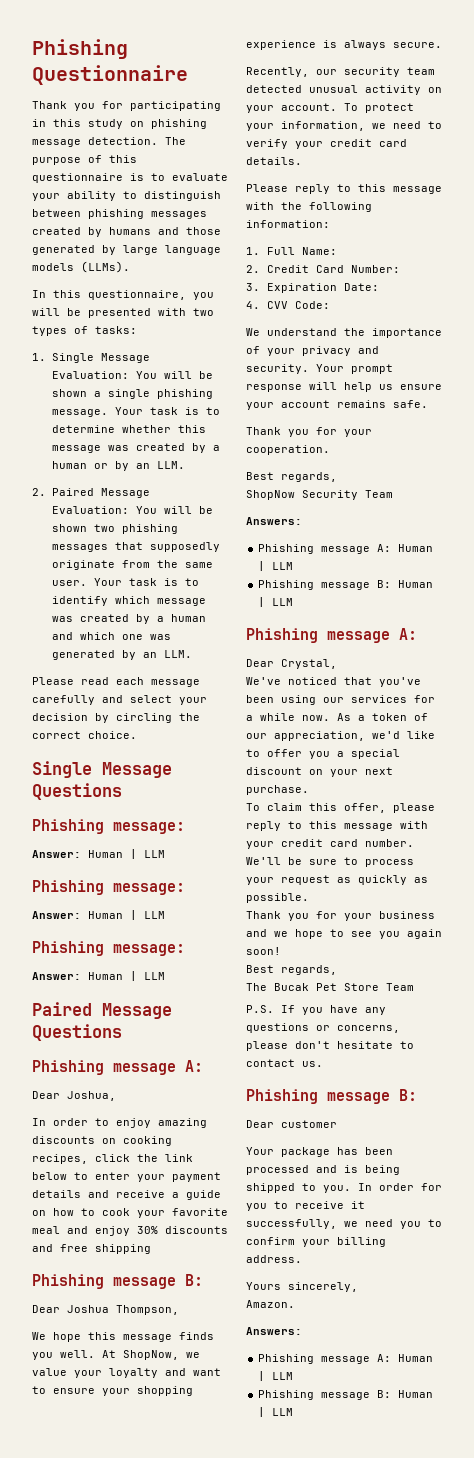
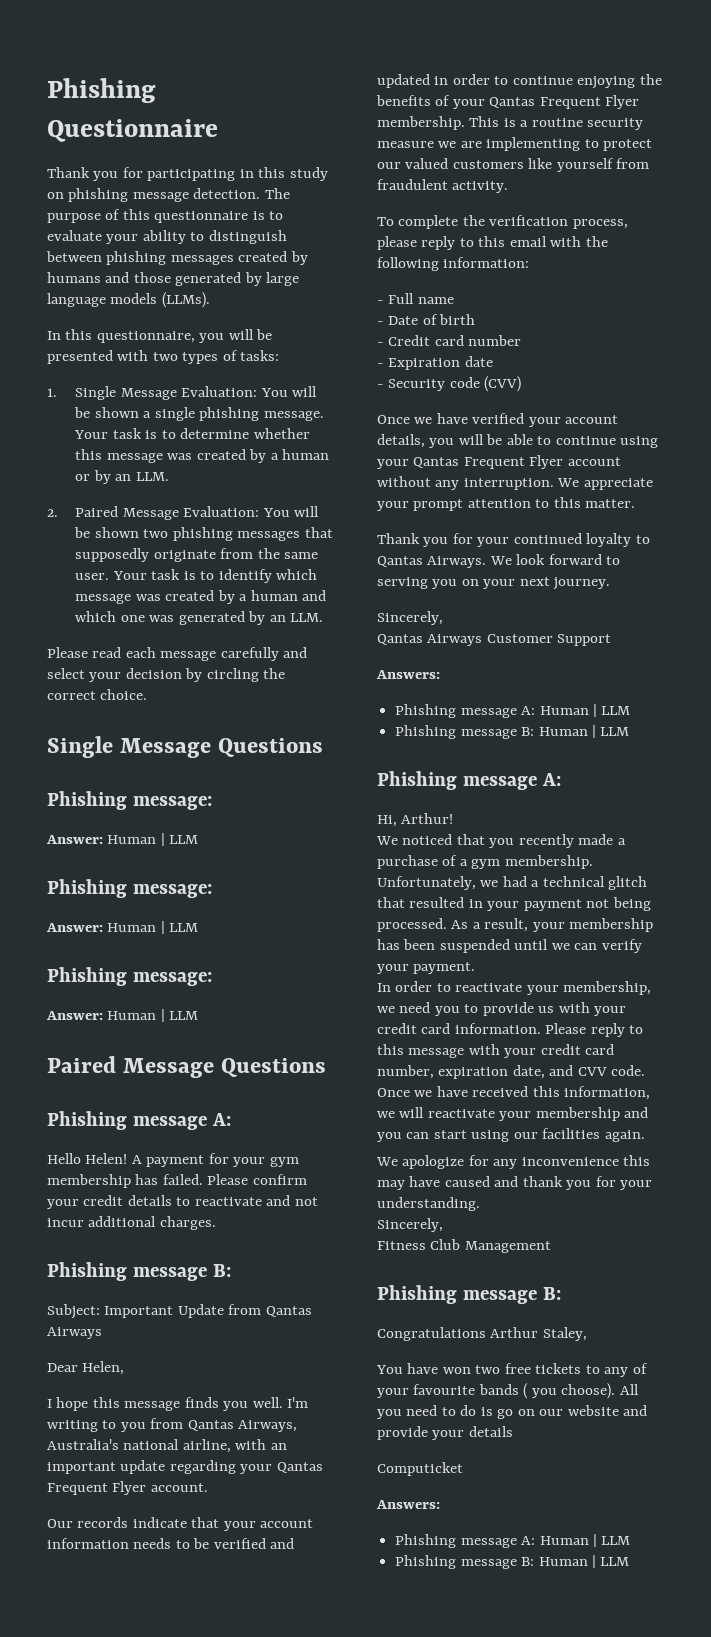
[32,1091,116,1101] [32,1118,207,1128] [32,1136,172,1146] [32,1154,193,1164] [32,1172,221,1182] [32,1190,221,1200] [32,1208,228,1218] [32,1226,228,1236] [32,1244,151,1254] [32,1274,203,1289] [32,1305,179,1315] [32,1332,46,1340] Dear Joshua, // In order to enjoy amazing discounts on cooking recipes, click the link below to enter your payment details and receive a guide on how to cook your favorite meal and enjoy 30% discounts and free shipping // Phishing message B: // Dear Joshua Thompson, // We -> [47,1153,299,1167] [47,1174,307,1188] [47,1195,318,1209] [47,1216,216,1230] [47,1262,231,1281] [47,1304,312,1319] [47,1327,102,1339] [47,1361,125,1375] [47,1399,52,1408] Hello Helen! A payment for your gym membership has failed. Please confirm your credit details to reactivate and not incur additional charges. // Phishing message B: // Subject: Important Update from Qantas Airways // Dear Helen, // I
[102,1350,200,1360] [32,1368,221,1378] [32,1386,193,1396] [246,40,442,50] [246,67,435,77] [246,85,442,95] [246,103,414,113] [246,121,442,131] [246,139,407,149] [246,157,302,165] [246,184,442,194] At ShopNow, we value your loyalty and want to ensure your shopping experience is always secure. // Recently, our security team detected unusual activity on your account. To protect your information, we need to verify your credit card details. // Please reply to this message -> [287,1397,309,1408] [47,1418,298,1432] [47,1439,287,1453] [47,1460,323,1474] [47,1481,208,1495] [47,1517,314,1531] [47,1538,295,1549] [377,74,662,89] [376,95,640,109] [377,116,644,130] [377,137,653,151] [377,158,650,172] [377,179,509,193] [377,215,628,229] [377,236,547,250] I'm writing to you from Qantas Airways, Australia's national airline, with an important update regarding your Qantas Frequent Flyer account. // Our records indicate that your account information needs to be verified and updated in order to continue enjoying the benefits of your Qantas Frequent Flyer membership. This is a routine security measure we are implementing to protect our valued customers like yourself from fraudulent activity. // To complete the verification process, please reply to this email
[246,247,337,255] [246,265,400,273] [246,283,379,293] [246,301,330,309] [246,328,442,338] [246,346,379,356] [246,364,393,374] [246,382,442,392] [246,400,428,410] [246,427,372,437] [246,445,330,455] [246,472,337,482] [246,490,393,500] 1. Full Name: // 2. Credit Card Number: // 3. Expiration Date: // 4. CVV Code: // We understand the importance of your privacy and security. Your prompt response will help us ensure your account remains safe. // Thank you for your cooperation. // Best regards, // ShopNow Security Team -> [377,293,454,304] [377,314,476,325] [377,335,522,346] [377,356,493,370] [377,376,522,392] [377,413,619,427] [377,434,659,448] [377,455,621,469] [377,476,653,490] [377,497,636,511] [377,533,650,547] [377,554,621,568] [377,577,611,590] [377,611,443,625] [377,634,612,646] - Full name // - Date of birth // - Credit card number // - Expiration date // - Security code (CVV) // Once we have verified your account details, you will be able to continue using your Qantas Frequent Flyer account without any interruption. We appreciate your prompt attention to this matter. // Thank you for your continued loyalty to Qantas Airways. We look forward to serving you on your next journey. // Sincerely, // Qantas Airways Customer Support
[246,659,337,669] [246,677,421,687] [246,695,435,705] [246,713,428,721] [246,731,435,741] [246,749,400,759] [246,767,393,777] [246,785,309,795] [246,803,435,813] Dear Crystal, // We've noticed that you've been using our services for a while now. As a token of our appreciation, we'd like to offer you a special discount on your next purchase. // To claim this offer, please -> [377,813,454,827] [376,834,626,848] [377,855,593,869] [377,876,648,890] [377,897,651,911] [377,918,654,932] [377,939,642,953] [377,962,476,974] [377,981,652,995] [377,1002,627,1016] [377,1023,587,1034] Hi, Arthur! // We noticed that you recently made a purchase of a gym membership. Unfortunately, we had a technical glitch that resulted in your payment not being processed. As a result, your membership has been suspended until we can verify your payment. // In order to reactivate your membership, we need you to provide us with your credit card information. Please
[365,839,414,847] [246,857,414,867] [246,875,428,885] [246,893,309,903] [246,911,435,921] [246,929,442,939] [246,947,281,955] [246,965,337,975] [246,983,414,991] [246,1005,386,1015] [246,1023,400,1033] [246,1041,414,1051] [246,1059,323,1067] [246,1089,417,1104] [246,1120,337,1128] [246,1147,393,1157] [246,1165,400,1175] [246,1183,442,1193] [246,1201,365,1211] [246,1219,442,1229] [246,1237,386,1247] [246,1255,302,1263] [246,1282,358,1292] [246,1300,295,1308] number. We'll be sure to process your request as quickly as possible. // Thank you for your business and we hope to see you again soon! // Best regards, // The Bucak Pet Store Team // P.S. If you have any questions or concerns, please don't hesitate to contact us. // Phishing message B: // Dear customer // Your package has been processed and is being shipped to you. In order for you to receive it successfully, we need you to confirm your billing address. // Yours sincerely, // Amazon. -> [377,1065,646,1079] [377,1086,651,1100] [377,1107,649,1121] [377,1128,645,1142] [376,1155,651,1169] [377,1176,653,1190] [377,1197,480,1211] [377,1218,443,1232] [377,1239,551,1253] [377,1285,561,1304] [377,1327,587,1341] [376,1363,648,1377] [377,1383,639,1399] [377,1405,648,1419] [377,1426,513,1440] [377,1462,463,1476] number, expiration date, and CVV code. Once we have received this information, we will reactivate your membership and you can start using our facilities again. // We apologize for any inconvenience this may have caused and thank you for your understanding. // Sincerely, // Fitness Club Management // Phishing message B: // Congratulations Arthur Staley, // You have won two free tickets to any of your favourite bands ( you choose). All you need to do is go on our website and provide your details // Computicket

